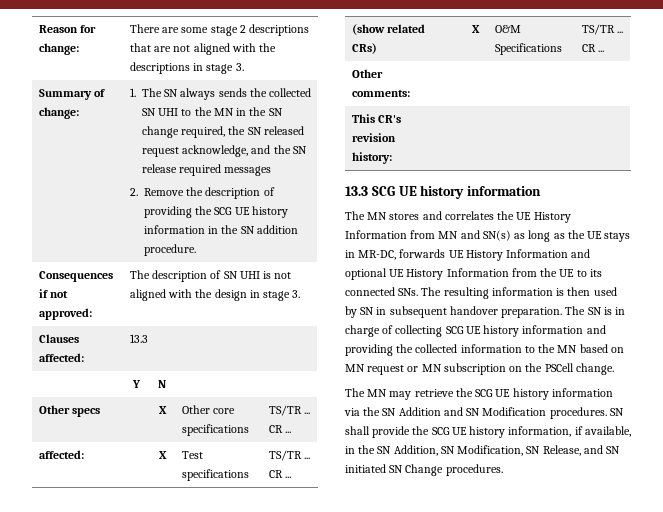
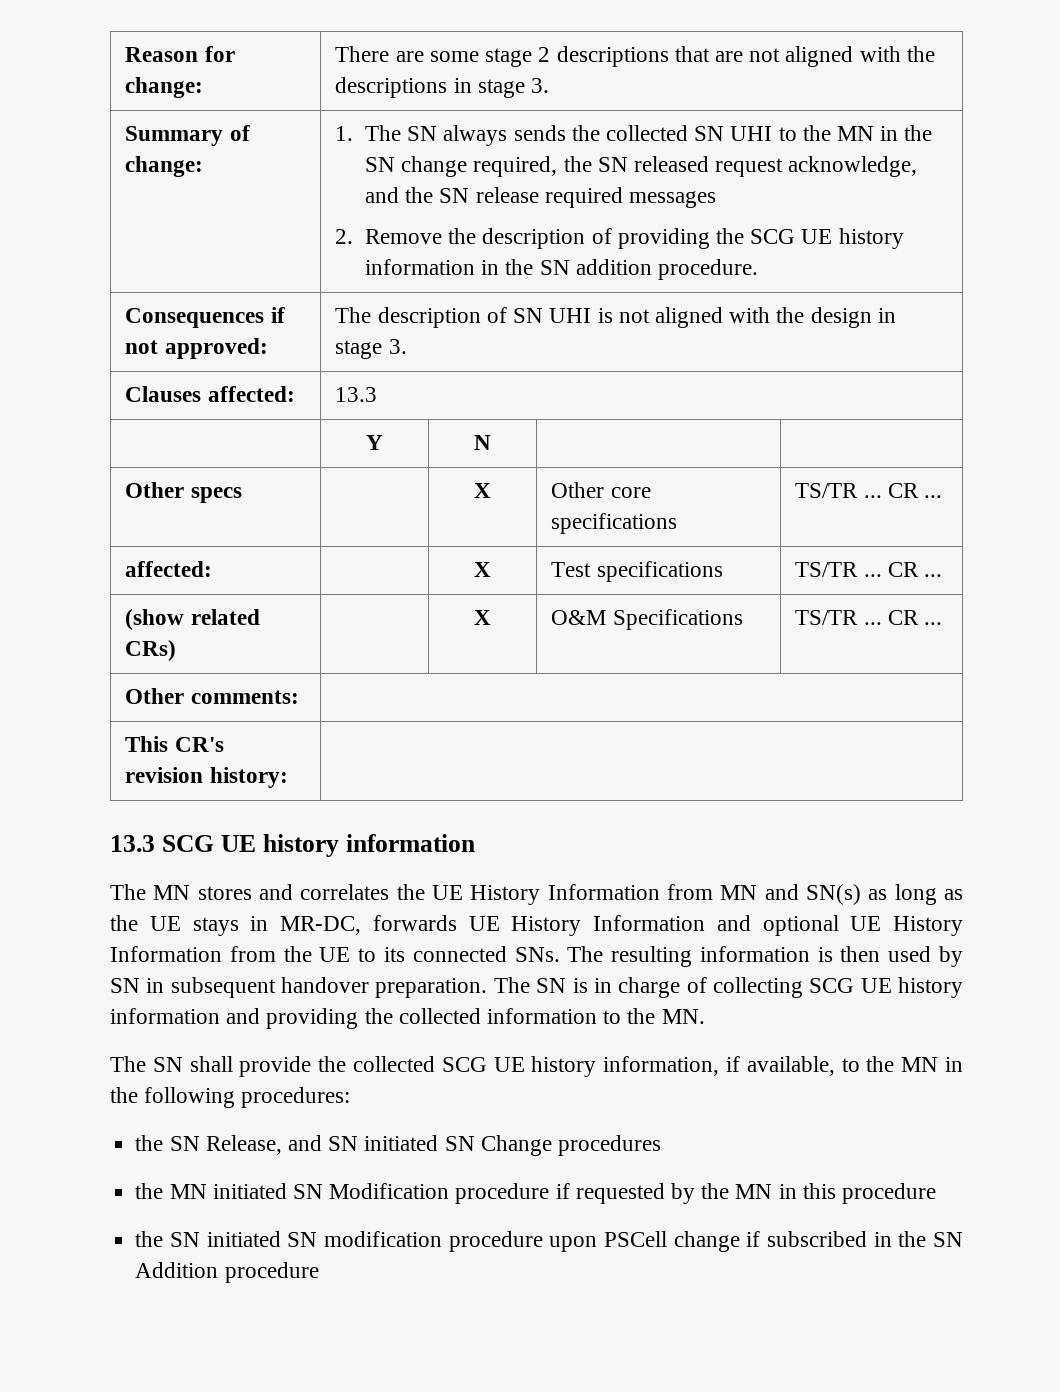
[557,344,624,353] [345,363,614,375] [345,388,613,400] [344,407,607,419] MN based on MN request or MN subscription on the PSCell change. // The MN may retrieve the SCG UE history information via the SN Addition and SN Modification procedures. -> [661,1009,705,1024] [110,1056,146,1072] MN. // The
(430, 430) none -> [352,1056,435,1072] collected
[345,445,524,456] in the SN Addition, SN Modification, -> [841,1056,963,1072] [110,1087,351,1108] [135,1135,164,1151] to the MN in the following procedures: // the
[445,464,503,476] procedures. -> [557,1135,661,1156] [135,1183,937,1204] [135,1231,964,1252] [135,1262,319,1283] procedures // the MN initiated SN Modification procedure if requested by the MN in this procedure // the SN initiated SN modification procedure upon PSCell change if subscribed in the SN Addition procedure

